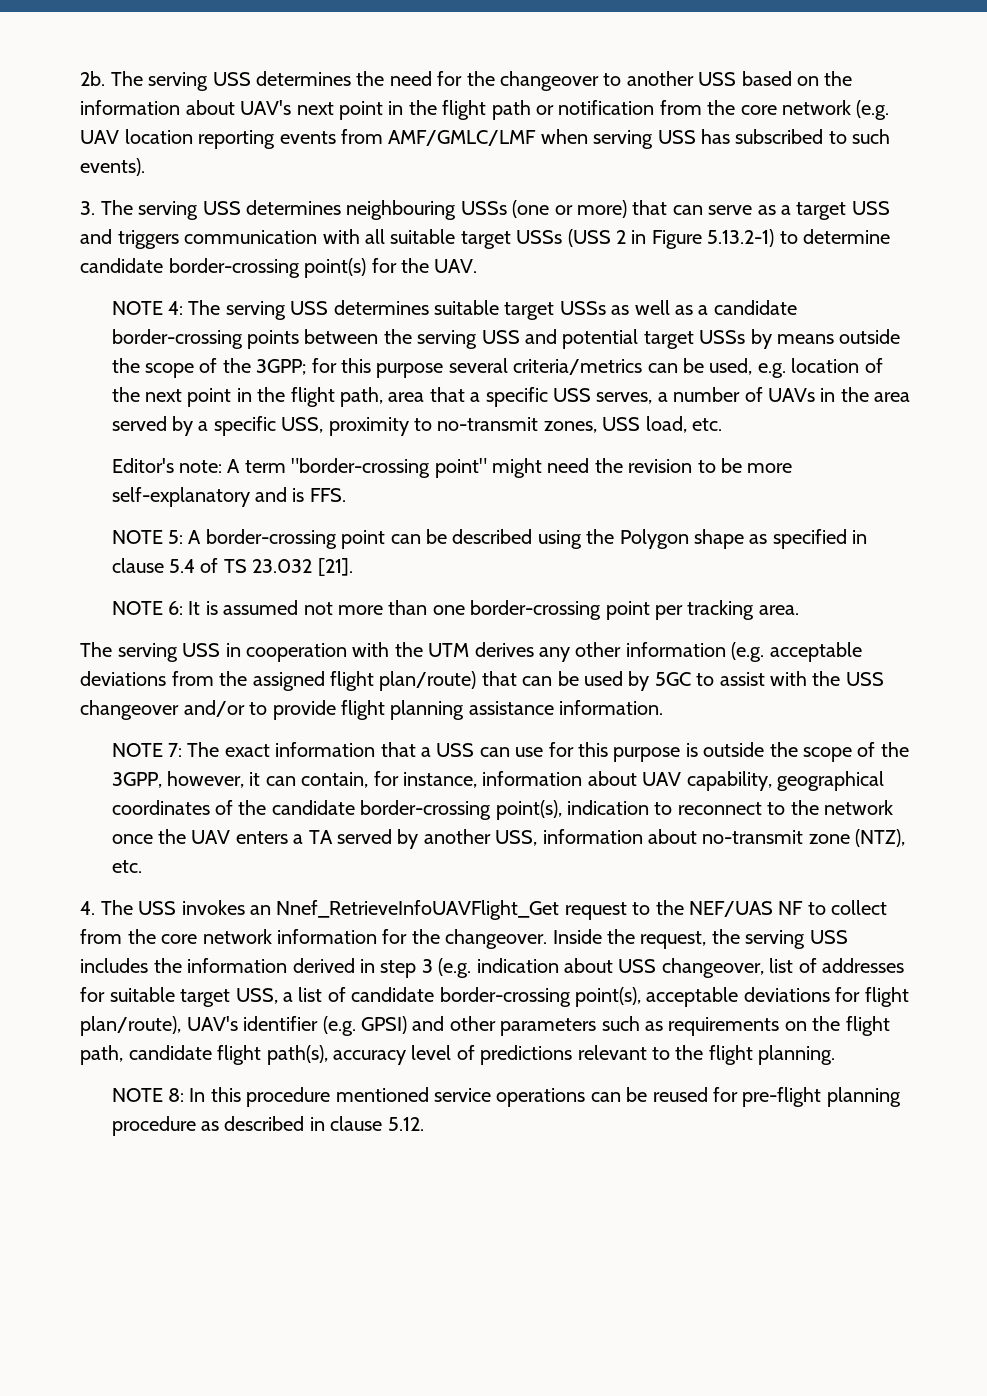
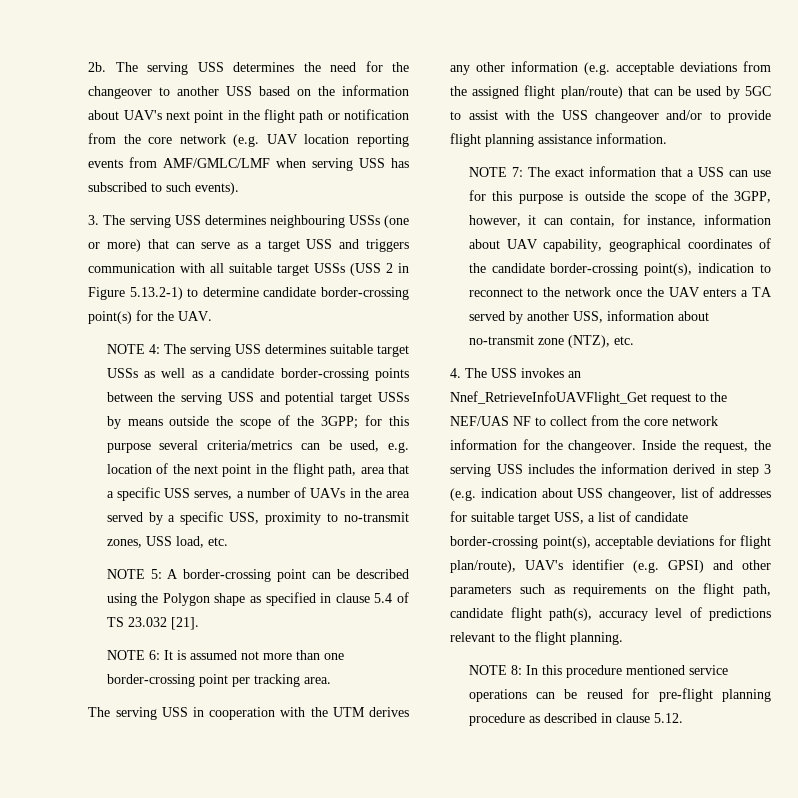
[111,458,793,478] [111,487,346,507] // Editor's note: A term "border-crossing point" might need the revision to be more self-explanatory and is FFS. -> (228, 541) none

